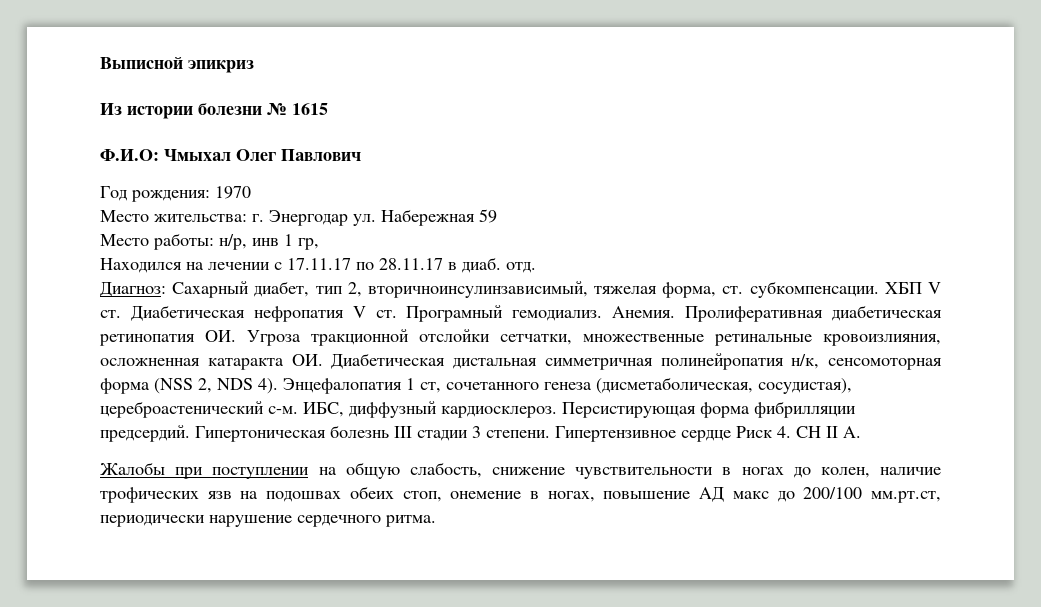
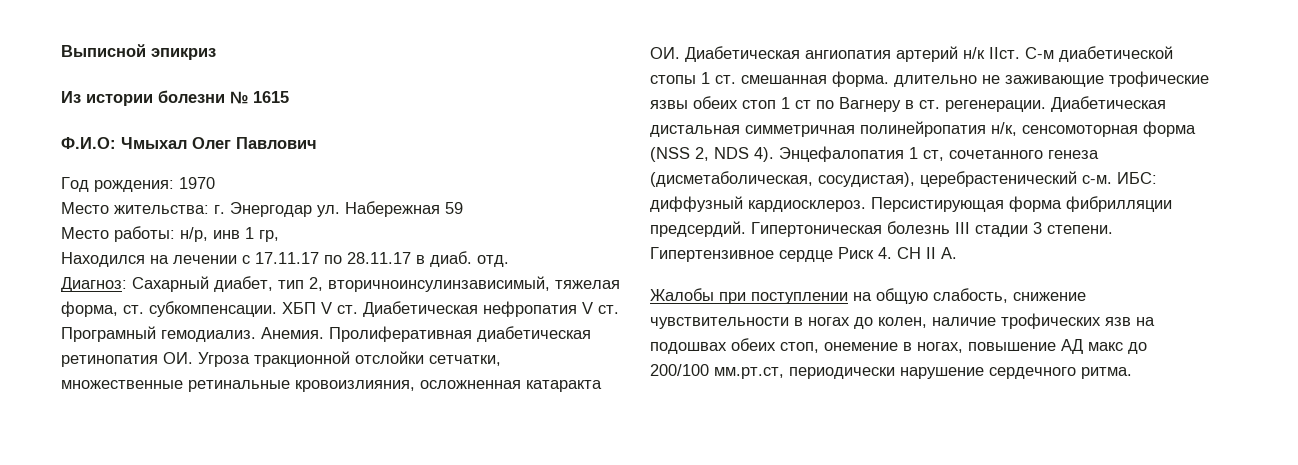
(446, 361) none -> [805,46,1173,62] [650,71,1209,87] [650,96,1166,112] ангиопатия артерий н/к IIcт. С-м диабетической стопы 1 ст. смешанная форма. длительно не заживающие трофические язвы обеих стоп 1 ст по Вагнеру в ст. регенерации. Диабетическая
[100,401,344,418] цереброастенический с-м. ИБС, -> [920,171,1157,187] церебрастенический с-м. ИБС:

